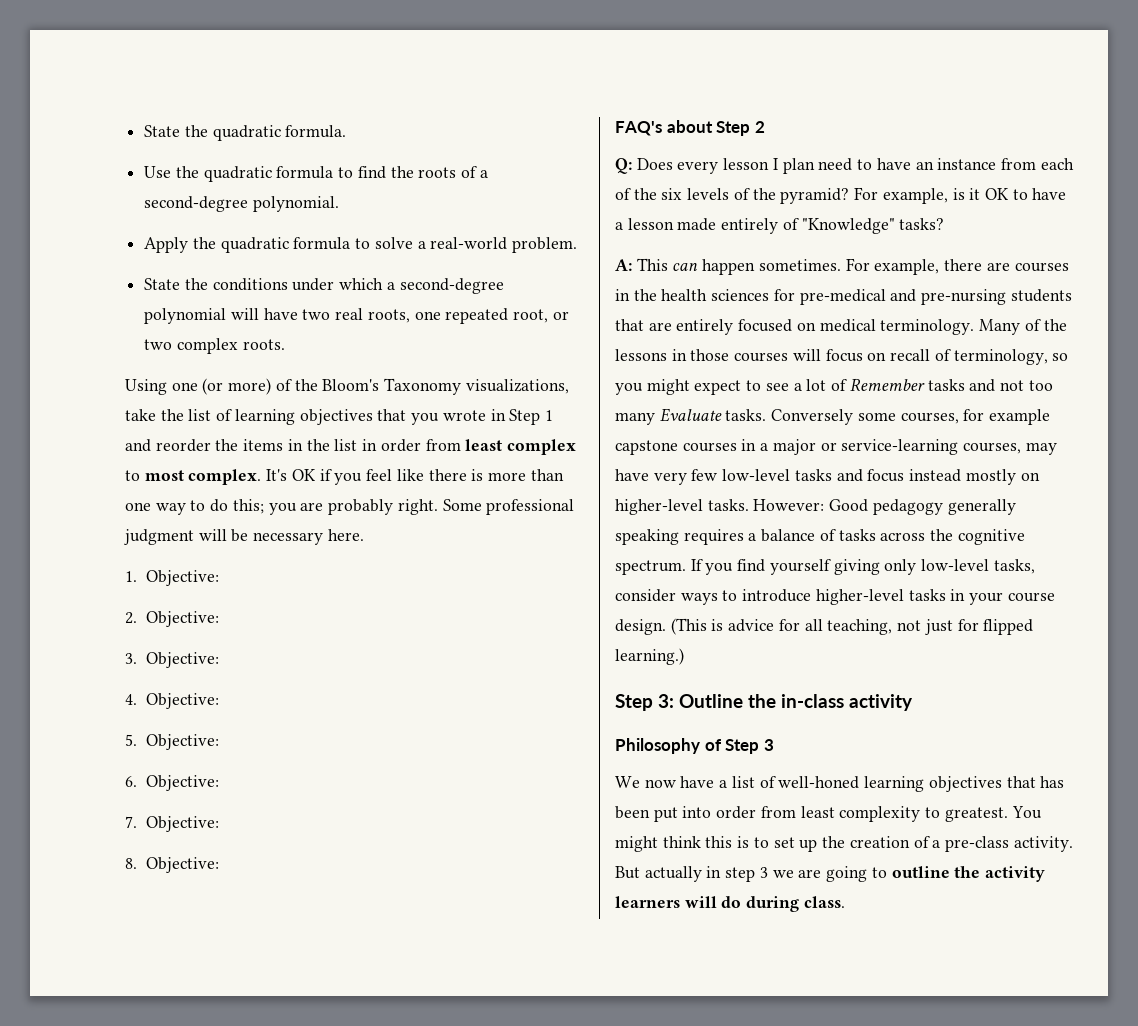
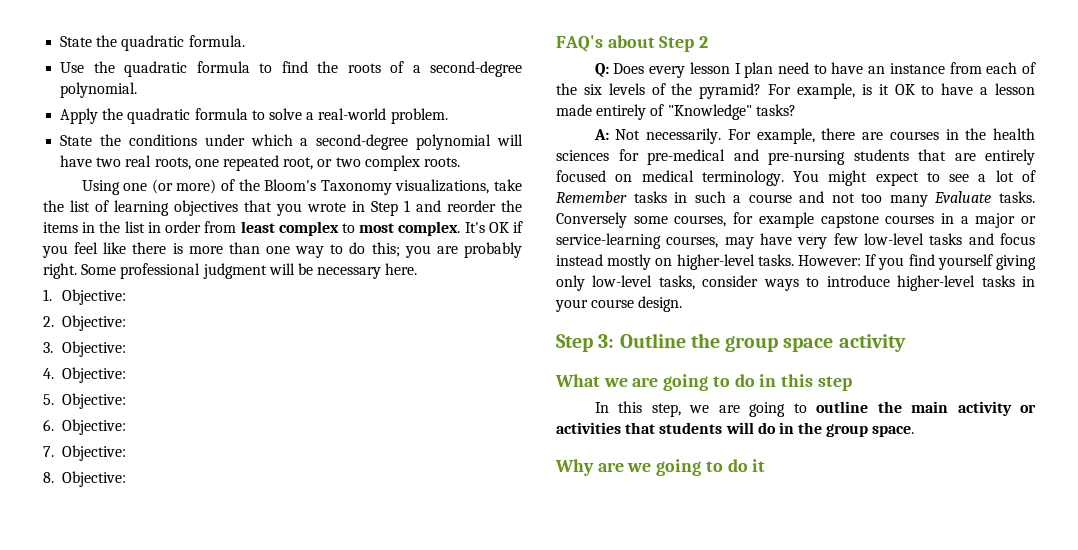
[636,258,841,275] This can happen sometimes. -> [615,128,722,144] Not necessarily.
[979,319,1067,335] [615,349,1069,365] [615,383,643,395] Many of the lessons in those courses will focus on recall of terminology, so you -> [793,171,820,182] You
(965, 385) none -> [674,191,792,203] in such a course
[829,499,1016,515] [615,529,1025,545] [615,560,686,575] Good pedagogy generally speaking requires a balance of tasks across the cognitive spectrum. -> (861, 260) none
[670,618,1034,635] [615,648,684,665] (This is advice for all teaching, not just for flipped learning.) -> (683, 304) none
[781,694,844,708] in-class -> [725,336,834,352] group space
[615,738,774,754] [615,776,1065,792] [615,806,1042,822] [615,836,1073,852] [615,866,768,882] Philosophy of Step 3 // We now have a list of well-honed learning objectives that has been put into order from least complexity to greatest. You might think this is to set up the creation of a pre-class activity. But actually in step 3 -> [555,374,852,391] [594,401,681,417] What we are going to do in this step // In this step,
[984,866,1045,882] [615,896,845,912] activity learners will do during class. -> [911,401,1036,416] [556,422,915,437] [555,459,766,476] main activity or activities that students will do in the group space. // Why are we going to do it

